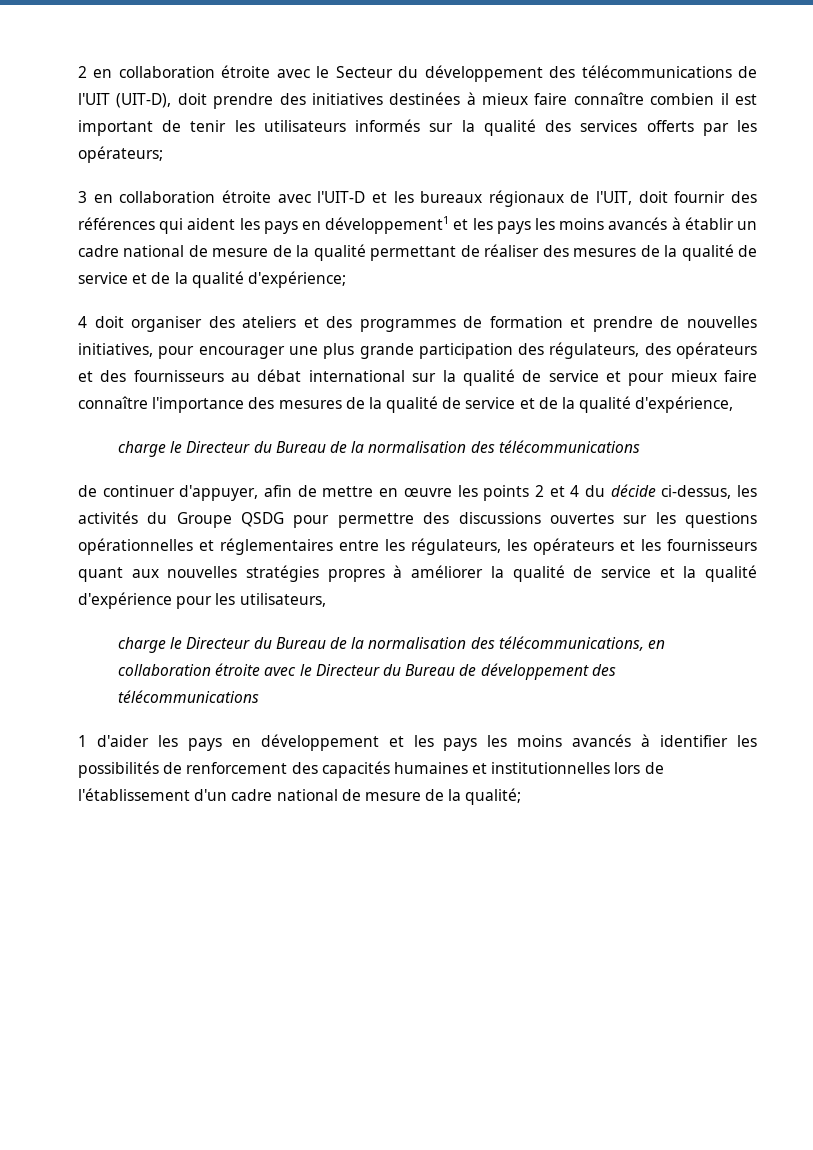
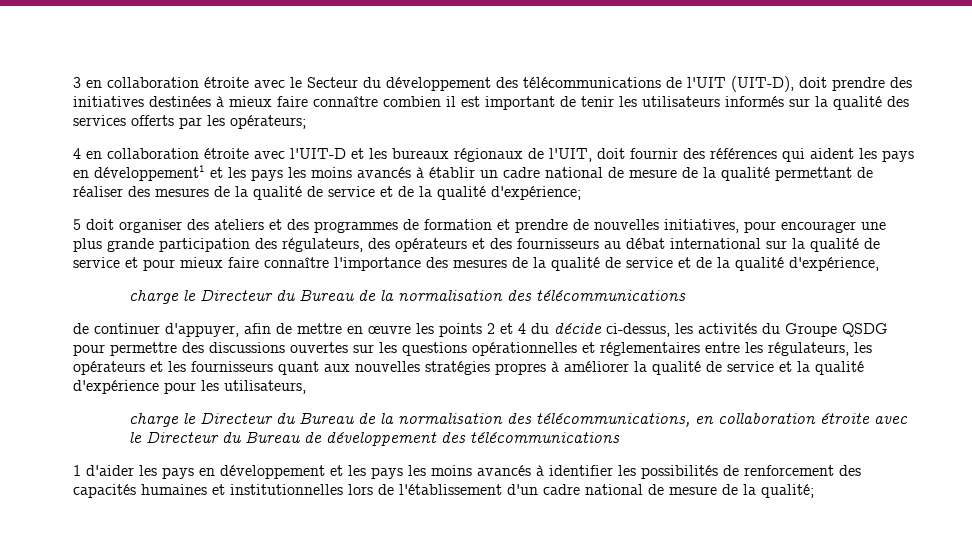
[78,66,87,78] 2 -> [73,77,81,88] 3
[78,191,87,203] 3 -> [73,148,81,159] 4
[78,316,87,328] 4 -> [73,219,81,230] 5

